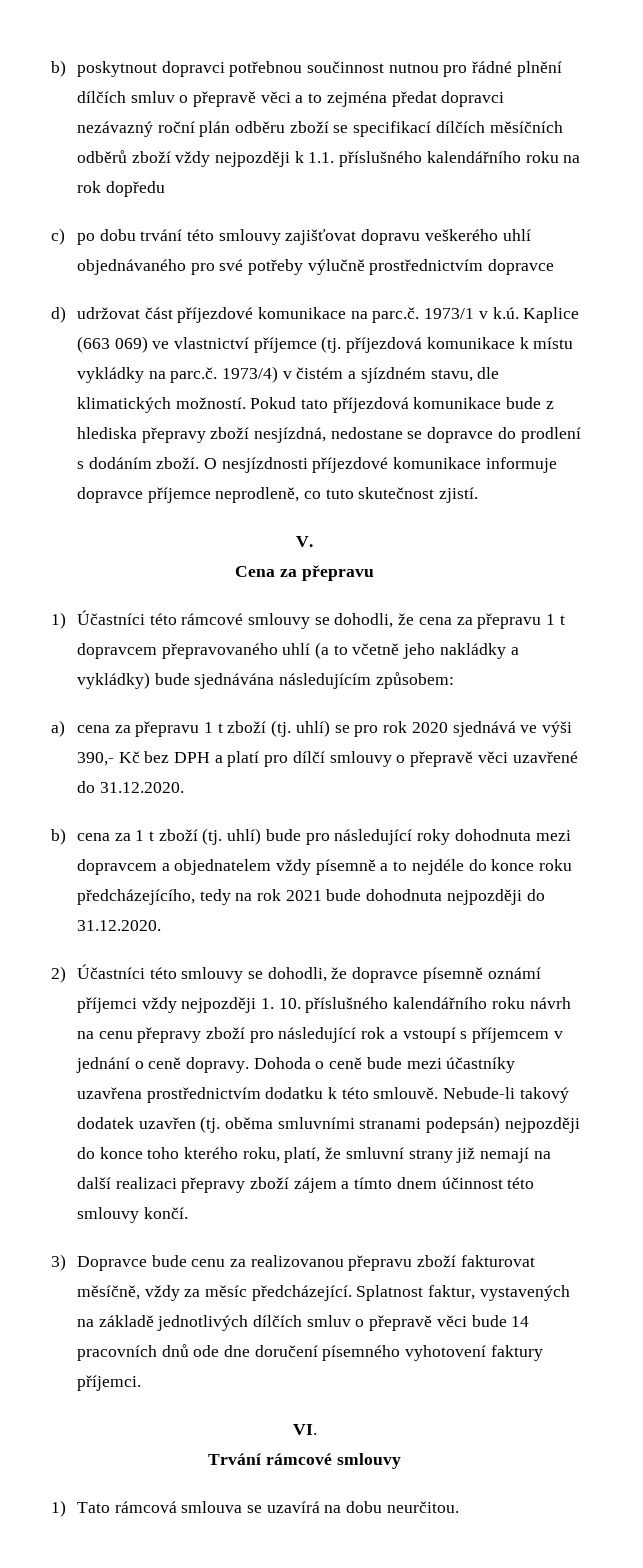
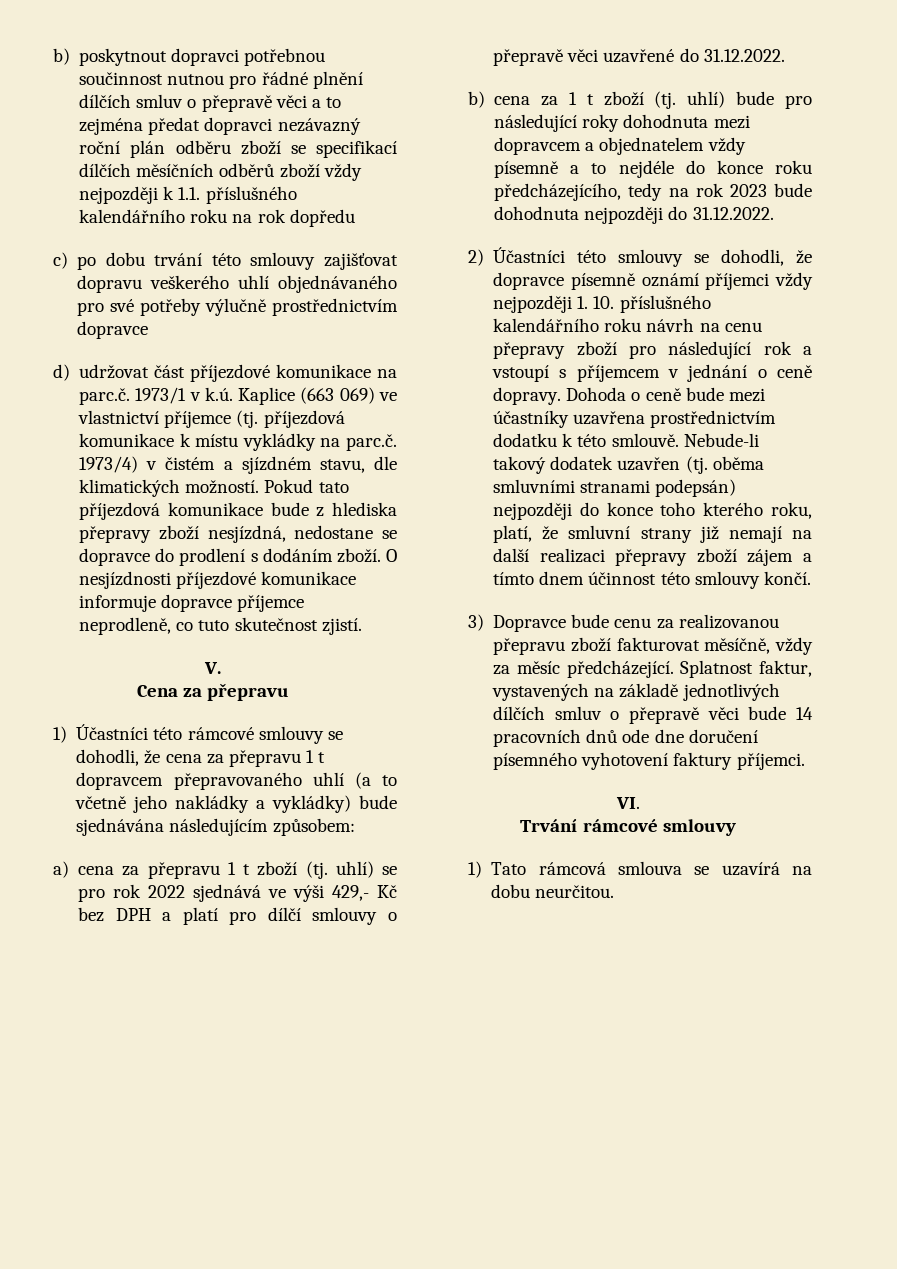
[411,722,448,733] 2020 -> [148,885,186,898] 2022
[76,752,114,766] 390,- -> [332,885,370,901] 429,-
[99,782,184,793] 31.12.2020. -> [703,49,785,62] 31.12.2022.
[285,890,322,901] 2021 -> [729,184,767,197] 2023
[76,920,161,931] 31.12.2020. -> [692,207,774,220] 31.12.2022.

